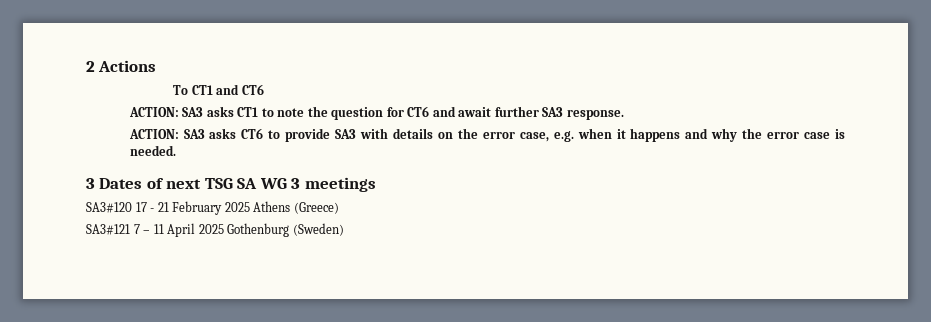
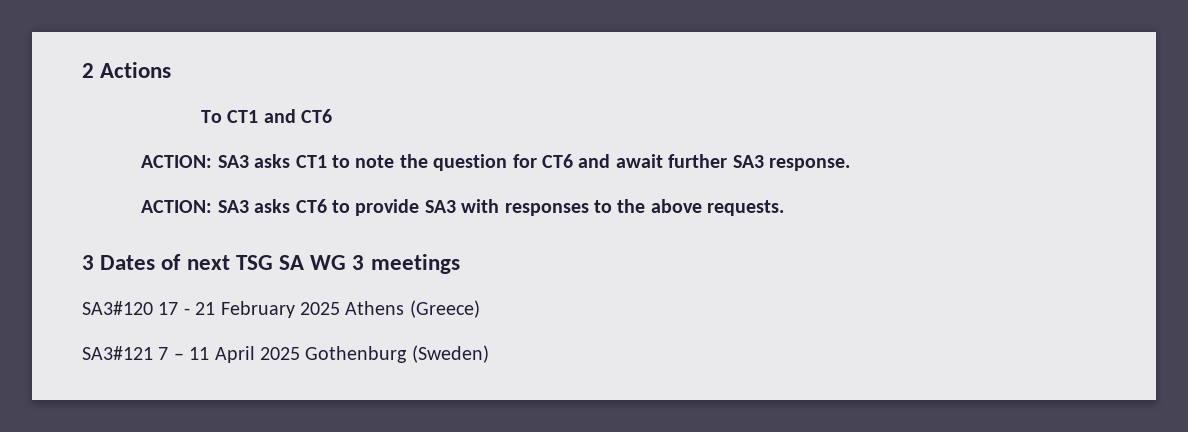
[393,128,845,142] [129,145,176,156] details on the error case, e.g. when it happens and why the error case is needed. -> [504,199,785,216] responses to the above requests.

